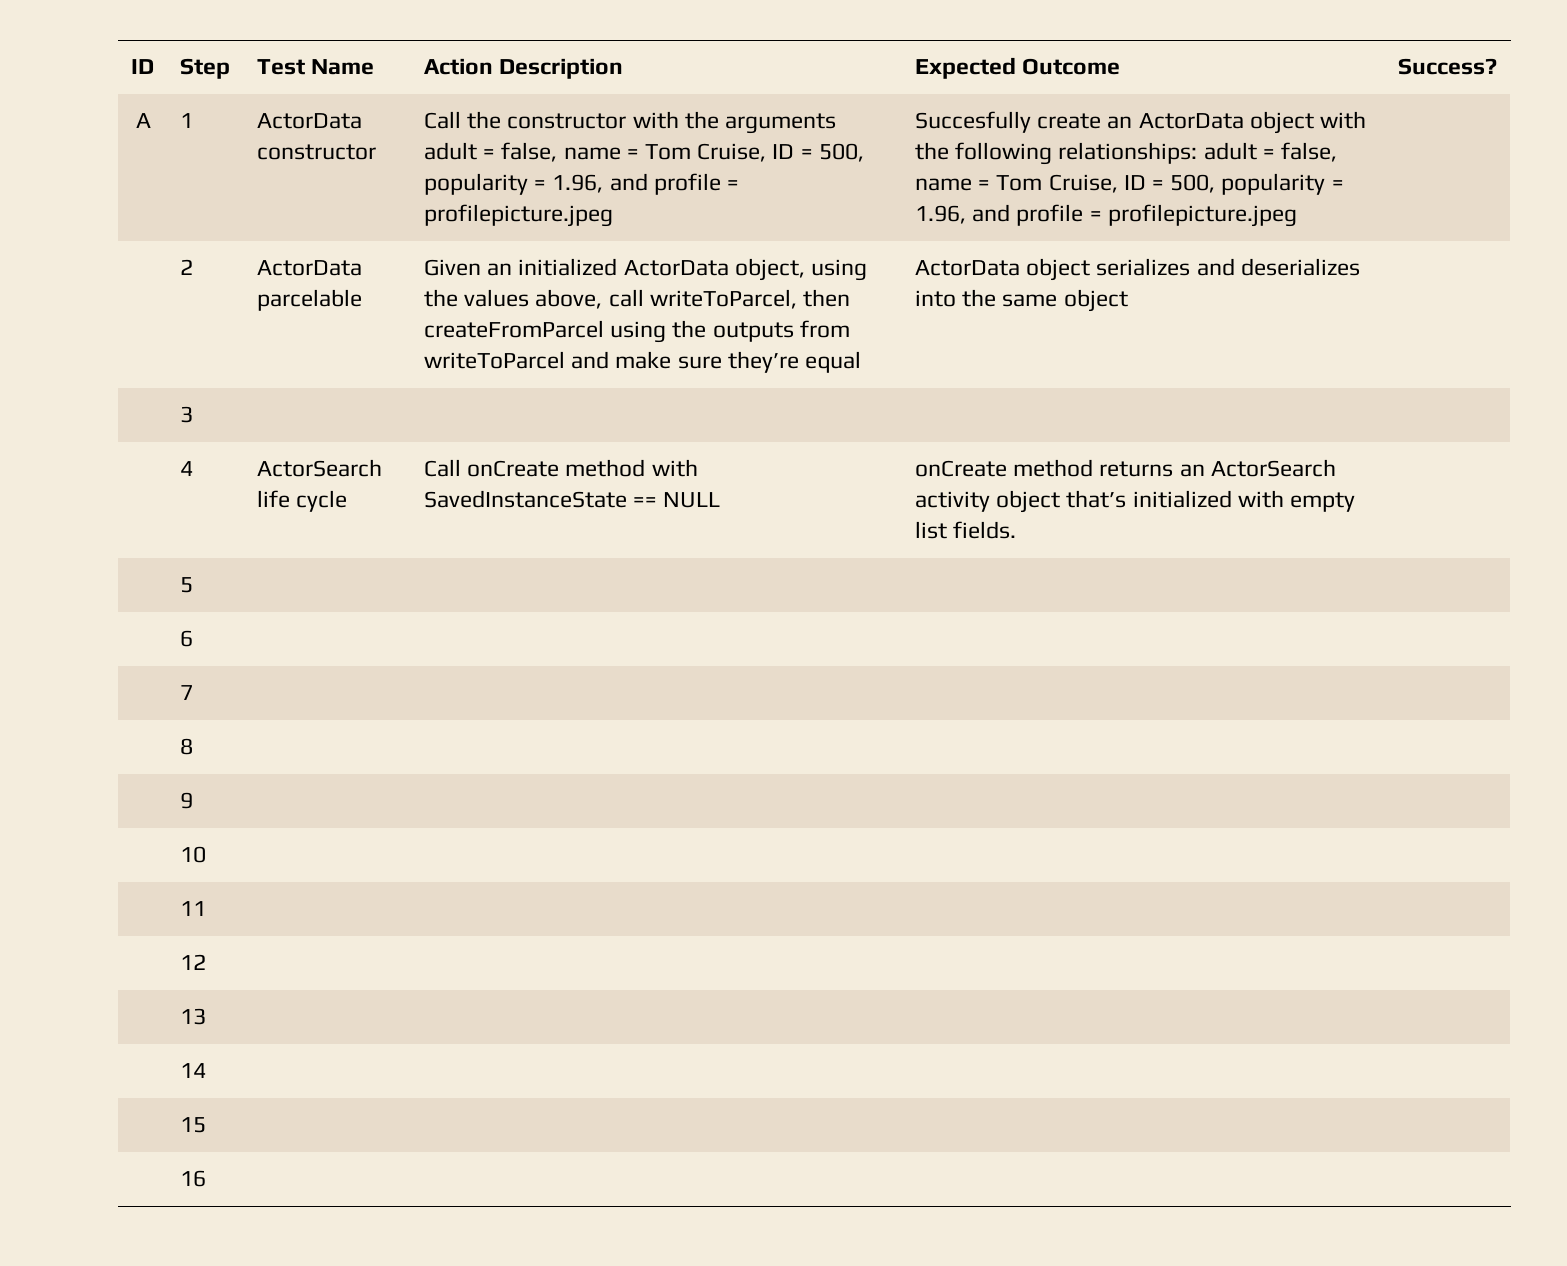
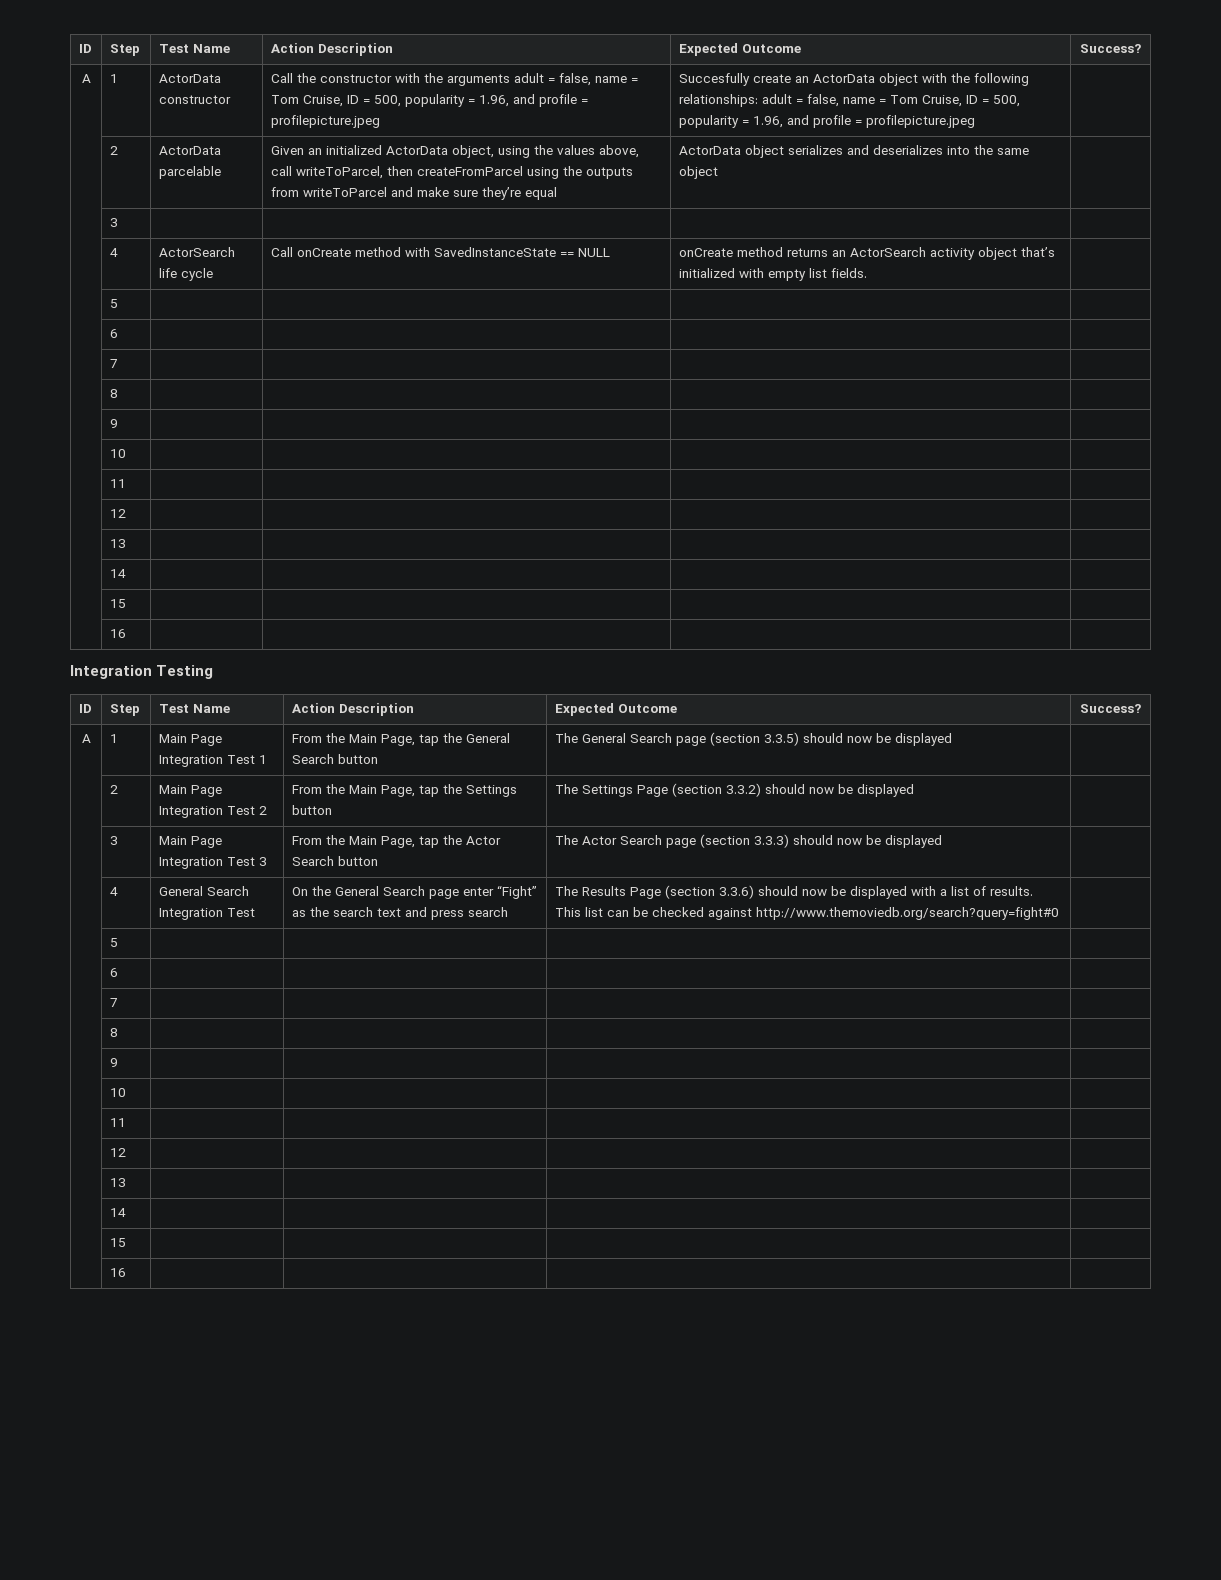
(206, 1178) none -> [70,665,214,679] [78,704,92,713] [109,704,140,716] [158,704,230,713] [291,703,414,716] [554,703,677,716] [1080,704,1141,713] [81,734,91,743] [109,734,118,743] [158,734,222,746] [158,755,267,767] [291,733,510,746] [291,754,378,764] [554,732,952,746] [109,785,118,794] [158,785,222,797] [158,806,267,818] [291,784,517,797] [291,805,332,815] [554,783,914,797] [109,836,118,845] [158,836,222,848] [158,857,267,869] [291,835,501,848] [291,856,378,866] [554,834,942,848] [109,887,118,896] [158,886,249,896] [158,908,255,920] [291,885,537,899] [291,907,508,920] [554,885,1033,899] [554,907,1059,920] [109,938,118,947] [109,968,118,977] [109,998,118,1007] [109,1028,118,1037] [109,1058,118,1067] [109,1088,126,1097] [109,1118,126,1127] [109,1148,126,1157] [109,1178,126,1187] [109,1208,126,1217] [109,1238,126,1247] [109,1268,126,1277] // Integration Testing // ID | Step | Test Name | Action Description | Expected Outcome | Success? // A | 1 | Main Page Integration Test 1 | From the Main Page, tap the General Search button | The General Search page (section 3.3.5) should now be displayed | // | 2 | Main Page Integration Test 2 | From the Main Page, tap the Settings button | The Settings Page (section 3.3.2) should now be displayed | // | 3 | Main Page Integration Test 3 | From the Main Page, tap the Actor Search button | The Actor Search page (section 3.3.3) should now be displayed | // | 4 | General Search Integration Test | On the General Search page enter “Fight” as the search text and press search | The Results Page (section 3.3.6) should now be displayed with a list of results. This list can be checked against http://www.themoviedb.org/search?query=fight#0 | // | 5 | | | | // | 6 | | | | // | 7 | | | | // | 8 | | | | // | 9 | | | | // | 10 | | | | // | 11 | | | | // | 12 | | | | // | 13 | | | | // | 14 | | | | // | 15 | | | | // | 16 | | | |

